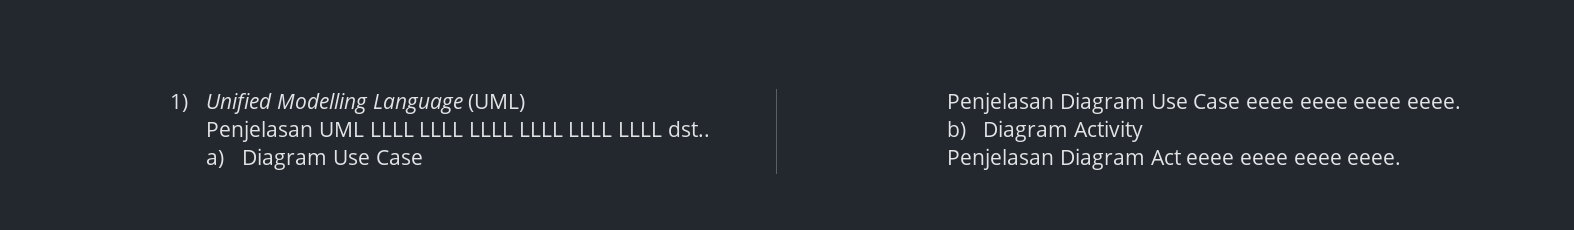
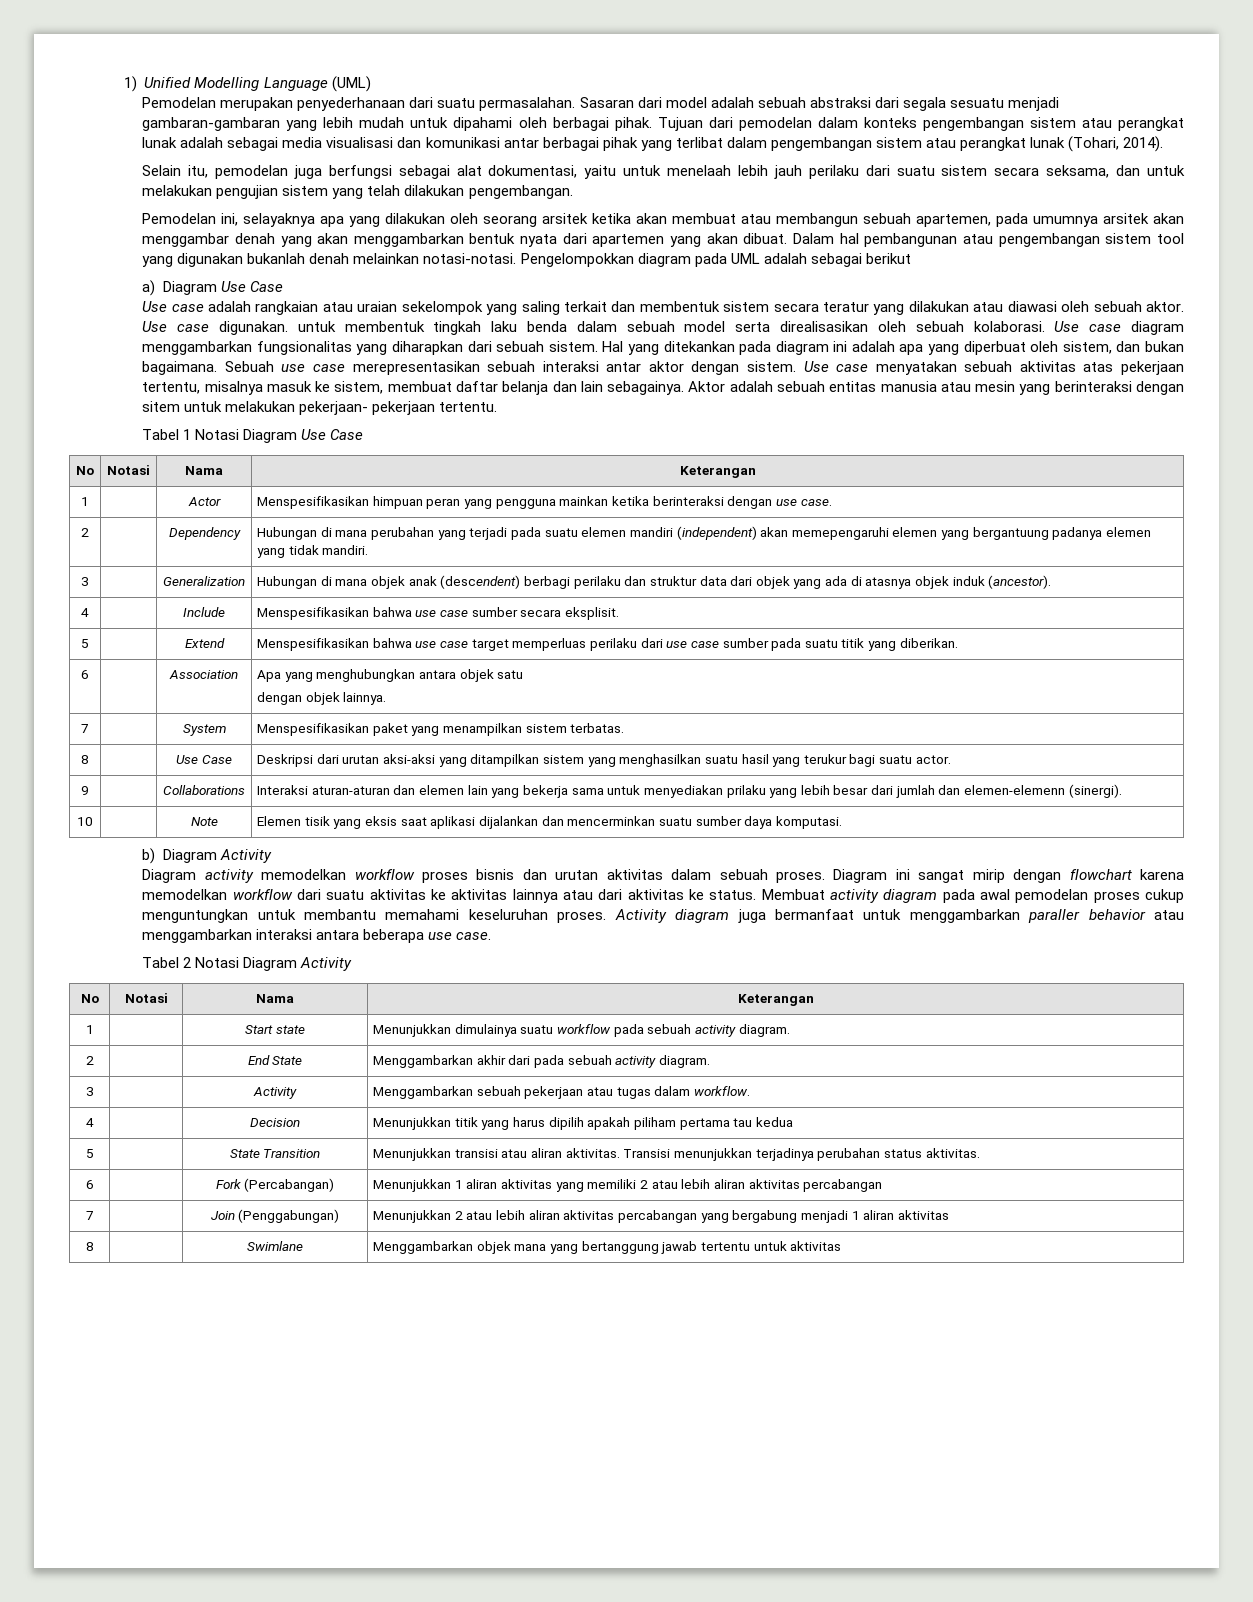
[206,120,710,142] [206,148,423,170] [947,92,1462,114] [947,120,1144,142] [947,148,1402,170] Penjelasan UML LLLL LLLL LLLL LLLL LLLL LLLL dst.. // a) Diagram Use Case // Penjelasan Diagram Use Case eeee eeee eeee eeee. // b) Diagram Activity // Penjelasan Diagram Act eeee eeee eeee eeee. -> [142,97,1059,111] [142,117,1184,131] [142,136,1164,152] [142,165,1186,179] [142,185,573,199] [142,213,1185,227] [142,233,1184,247] [142,253,911,267] [142,280,283,296] [142,301,1184,315] [142,321,1185,335] [142,341,1184,355] [142,361,1184,375] [142,381,1184,395] [142,401,498,415] [142,429,364,443] [76,466,94,475] [107,465,150,475] [185,466,223,475] [679,466,756,478] [81,497,89,506] [187,497,221,506] [257,496,832,509] [81,528,89,537] [168,527,241,540] [257,526,1152,540] [257,545,369,558] [81,577,89,586] [163,576,245,586] [257,575,1052,589] [81,608,89,617] [183,607,225,617] [257,607,619,620] [81,639,89,648] [184,638,225,648] [257,638,958,651] [81,670,89,679] [169,670,238,679] [257,669,524,682] [257,692,387,705] [81,724,89,733] [182,724,226,736] [257,723,625,736] [81,755,89,764] [176,755,232,764] [257,754,951,767] [81,786,89,795] [163,785,245,795] [257,784,1122,798] [77,817,93,826] [190,817,218,826] [257,816,842,829] [142,848,272,864] [142,869,1185,883] [142,889,1184,903] [142,909,1184,923] [142,929,492,943] [142,957,353,971] [80,994,99,1003] [124,993,168,1003] [256,994,294,1003] [737,994,814,1006] [85,1025,94,1034] [245,1025,305,1034] [373,1024,790,1037] [85,1056,94,1065] [247,1055,303,1065] [373,1055,710,1068] [85,1087,94,1096] [253,1087,297,1099] [373,1086,750,1099] [85,1118,94,1127] [250,1118,300,1127] [373,1117,793,1130] [85,1149,94,1158] [229,1149,321,1158] [373,1148,980,1161] [85,1180,94,1189] [215,1178,335,1192] [373,1179,883,1192] [85,1211,94,1220] [210,1209,340,1223] [373,1210,949,1223] [85,1242,94,1251] [247,1241,303,1251] [373,1241,842,1254] Pemodelan merupakan penyederhanaan dari suatu permasalahan. Sasaran dari model adalah sebuah abstraksi dari segala sesuatu menjadi gambaran-gambaran yang lebih mudah untuk dipahami oleh berbagai pihak. Tujuan dari pemodelan dalam konteks pengembangan sistem atau perangkat lunak adalah sebagai media visualisasi dan komunikasi antar berbagai pihak yang terlibat dalam pengembangan sistem atau perangkat lunak (Tohari, 2014). // Selain itu, pemodelan juga berfungsi sebagai alat dokumentasi, yaitu untuk menelaah lebih jauh perilaku dari suatu sistem secara seksama, dan untuk melakukan pengujian sistem yang telah dilakukan pengembangan. // Pemodelan ini, selayaknya apa yang dilakukan oleh seorang arsitek ketika akan membuat atau membangun sebuah apartemen, pada umumnya arsitek akan menggambar denah yang akan menggambarkan bentuk nyata dari apartemen yang akan dibuat. Dalam hal pembangunan atau pengembangan sistem tool yang digunakan bukanlah denah melainkan notasi-notasi. Pengelompokkan diagram pada UML adalah sebagai berikut // a) Diagram Use Case // Use case adalah rangkaian atau uraian sekelompok yang saling terkait dan membentuk sistem secara teratur yang dilakukan atau diawasi oleh sebuah aktor. Use case digunakan. untuk membentuk tingkah laku benda dalam sebuah model serta direalisasikan oleh sebuah kolaborasi. Use case diagram menggambarkan fungsionalitas yang diharapkan dari sebuah sistem. Hal yang ditekankan pada diagram ini adalah apa yang diperbuat oleh sistem, dan bukan bagaimana. Sebuah use case merepresentasikan sebuah interaksi antar aktor dengan sistem. Use case menyatakan sebuah aktivitas atas pekerjaan tertentu, misalnya masuk ke sistem, membuat daftar belanja dan lain sebagainya. Aktor adalah sebuah entitas manusia atau mesin yang berinteraksi dengan sitem untuk melakukan pekerjaan- pekerjaan tertentu. // Tabel 1 Notasi Diagram Use Case // No | Notasi | Nama | Keterangan // 1 | | Actor | Menspesifikasikan himpuan peran yang pengguna mainkan ketika berinteraksi dengan use case. // 2 | | Dependency | Hubungan di mana perubahan yang terjadi pada suatu elemen mandiri (independent) akan memepengaruhi elemen yang bergantuung padanya elemen yang tidak mandiri. // 3 | | Generalization | Hubungan di mana objek anak (descendent) berbagi perilaku dan struktur data dari objek yang ada di atasnya objek induk (ancestor). // 4 | | Include | Menspesifikasikan bahwa use case sumber secara eksplisit. // 5 | | Extend | Menspesifikasikan bahwa use case target memperluas perilaku dari use case sumber pada suatu titik yang diberikan. // 6 | | Association | Apa yang menghubungkan antara objek satu // dengan objek lainnya. // 7 | | System | Menspesifikasikan paket yang menampilkan sistem terbatas. // 8 | | Use Case | Deskripsi dari urutan aksi-aksi yang ditampilkan sistem yang menghasilkan suatu hasil yang terukur bagi suatu actor. // 9 | | Collaborations | Interaksi aturan-aturan dan elemen lain yang bekerja sama untuk menyediakan prilaku yang lebih besar dari jumlah dan elemen-elemenn (sinergi). // 10 | | Note | Elemen tisik yang eksis saat aplikasi dijalankan dan mencerminkan suatu sumber daya komputasi. // b) Diagram Activity // Diagram activity memodelkan workflow proses bisnis dan urutan aktivitas dalam sebuah proses. Diagram ini sangat mirip dengan flowchart karena memodelkan workflow dari suatu aktivitas ke aktivitas lainnya atau dari aktivitas ke status. Membuat activity diagram pada awal pemodelan proses cukup menguntungkan untuk membantu memahami keseluruhan proses. Activity diagram juga bermanfaat untuk menggambarkan paraller behavior atau menggambarkan interaksi antara beberapa use case. // Tabel 2 Notasi Diagram Activity // No | Notasi | Nama | Keterangan // 1 | | Start state | Menunjukkan dimulainya suatu workflow pada sebuah activity diagram. // 2 | | End State | Menggambarkan akhir dari pada sebuah activity diagram. // 3 | | Activity | Menggambarkan sebuah pekerjaan atau tugas dalam workflow. // 4 | | Decision | Menunjukkan titik yang harus dipilih apakah piliham pertama tau kedua // 5 | | State Transition | Menunjukkan transisi atau aliran aktivitas. Transisi menunjukkan terjadinya perubahan status aktivitas. // 6 | | Fork (Percabangan) | Menunjukkan 1 aliran aktivitas yang memiliki 2 atau lebih aliran aktivitas percabangan // 7 | | Join (Penggabungan) | Menunjukkan 2 atau lebih aliran aktivitas percabangan yang bergabung menjadi 1 aliran aktivitas // 8 | | Swimlane | Menggambarkan objek mana yang bertanggung jawab tertentu untuk aktivitas

